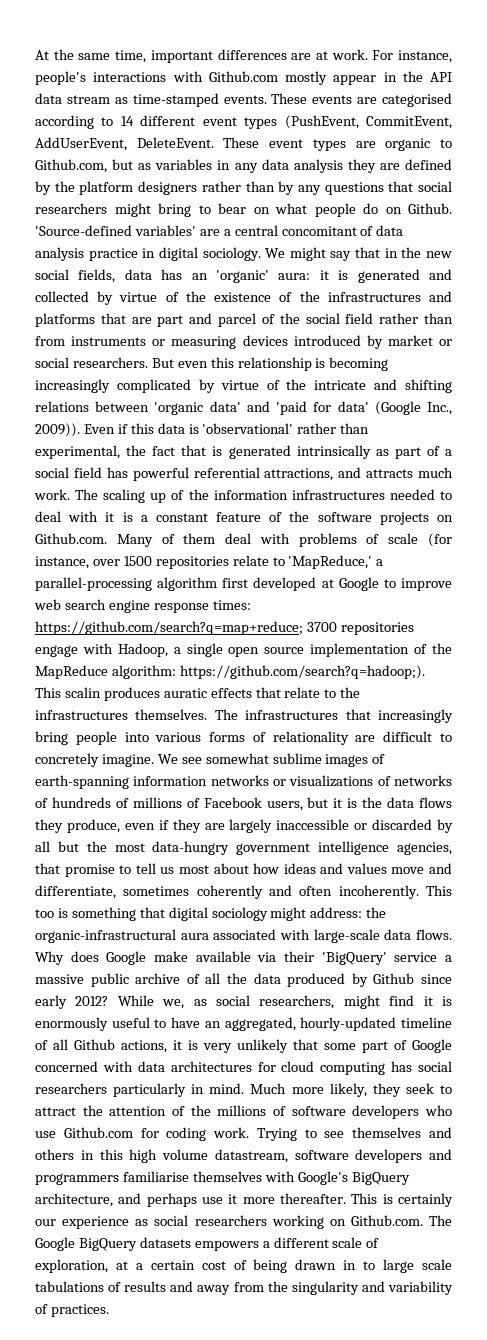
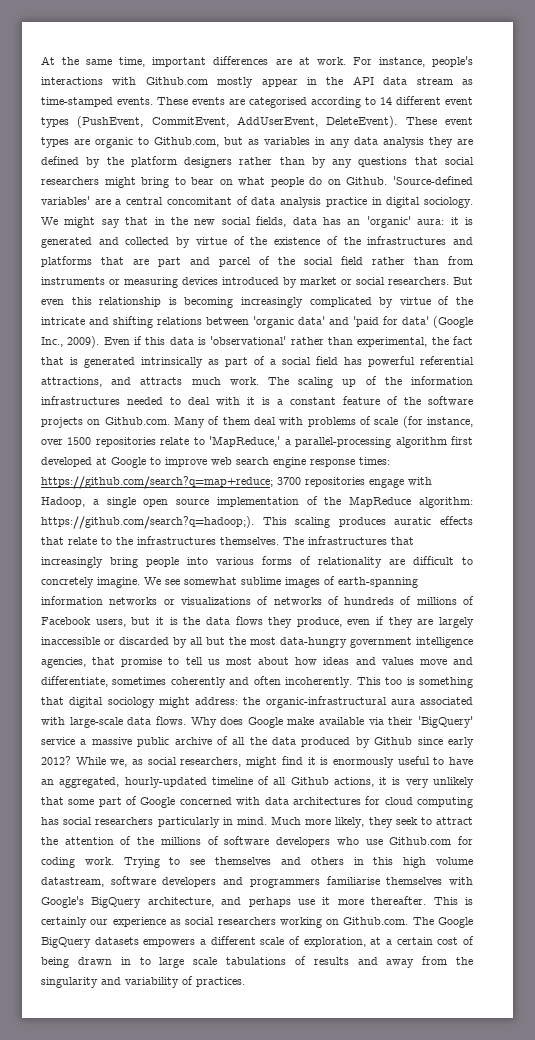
[136,137,214,148] DeleteEvent. -> [326,116,398,128] DeleteEvent).
[35,423,80,437] 2009)). -> [67,336,100,348] 2009).
[64,687,101,698] scalin -> [295,517,331,528] scaling

